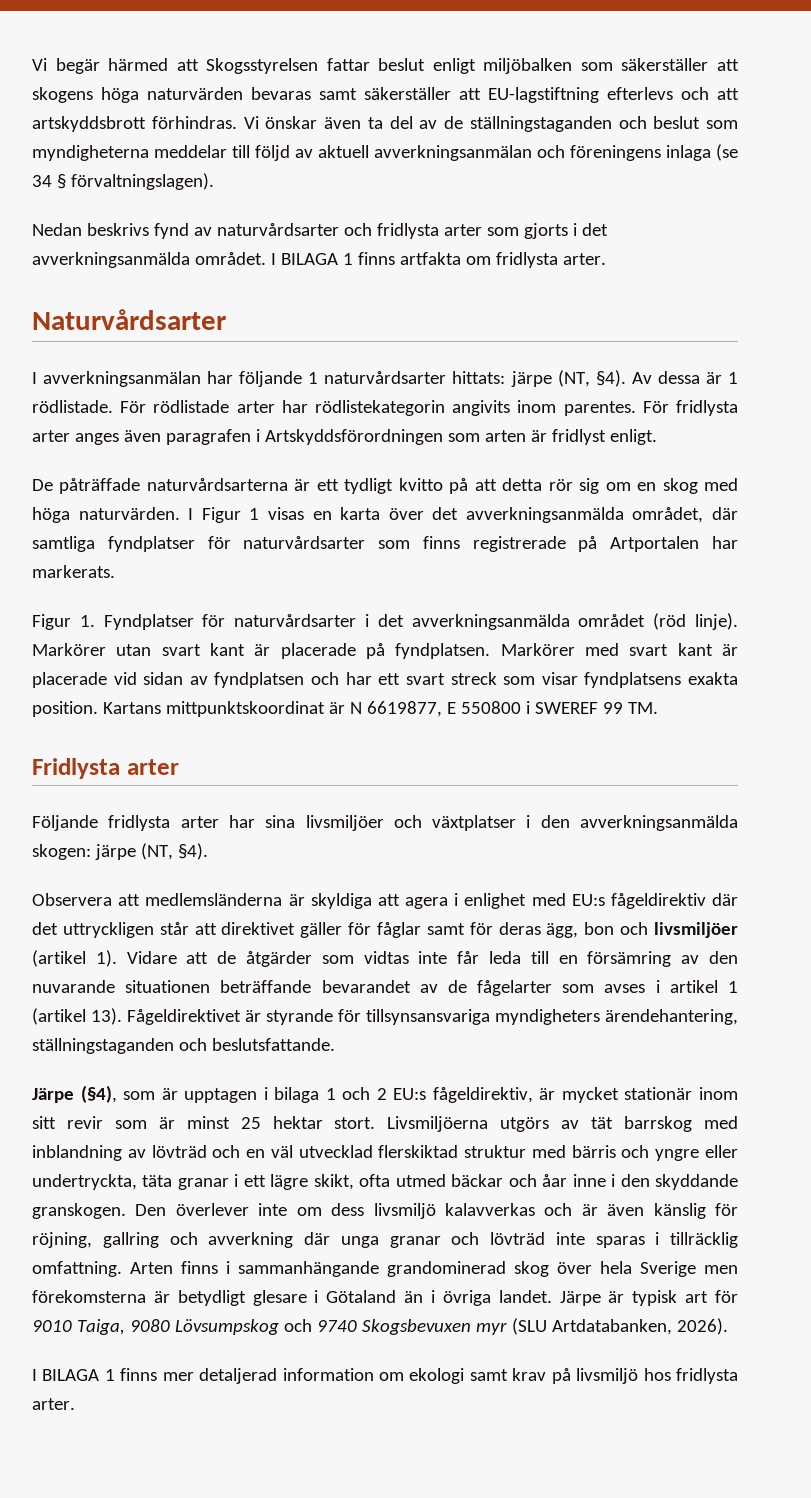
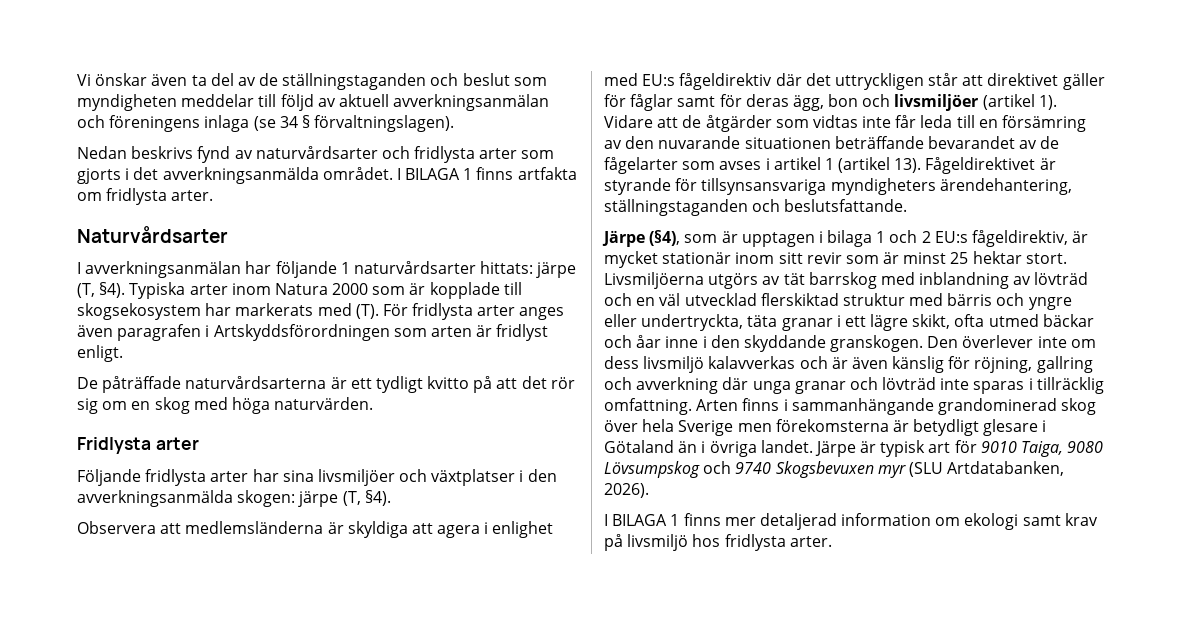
[32,58,739,74] [32,87,739,103] [32,116,259,132] Vi begär härmed att Skogsstyrelsen fattar beslut enligt miljöbalken som säkerställer att skogens höga naturvärden bevaras samt säkerställer att EU-lagstiftning efterlevs och att artskyddsbrott förhindras. Vi -> [77,74,91,86] Vi
[32,145,149,161] myndigheterna -> [77,94,177,111] myndigheten
[557,370,739,387] [32,400,636,416] (NT, §4). Av dessa är 1 rödlistade. För rödlistade arter har rödlistekategorin angivits inom parentes. -> [77,282,522,299] [77,303,379,320] (T, §4). Typiska arter inom Natura 2000 som är kopplade till skogsekosystem har markerats med (T).
[502,478,543,491] detta -> [521,376,547,389] det
[188,507,738,523] [32,536,739,552] [32,565,115,578] [32,613,738,630] [32,643,738,659] [32,672,739,688] [32,701,658,717] I Figur 1 visas en karta över det avverkningsanmälda området, där samtliga fyndplatser för naturvårdsarter som finns registrerade på Artportalen har markerats. // Figur 1. Fyndplatser för naturvårdsarter i det avverkningsanmälda området (röd linje). Markörer utan svart kant är placerade på fyndplatsen. Markörer med svart kant är placerade vid sidan av fyndplatsen och har ett svart streck som visar fyndplatsens exakta position. Kartans mittpunktskoordinat är N 6619877, E 550800 i SWEREF 99 TM. -> (374, 403) none
[140,843,173,860] (NT, -> [342,491,361,506] (T,

